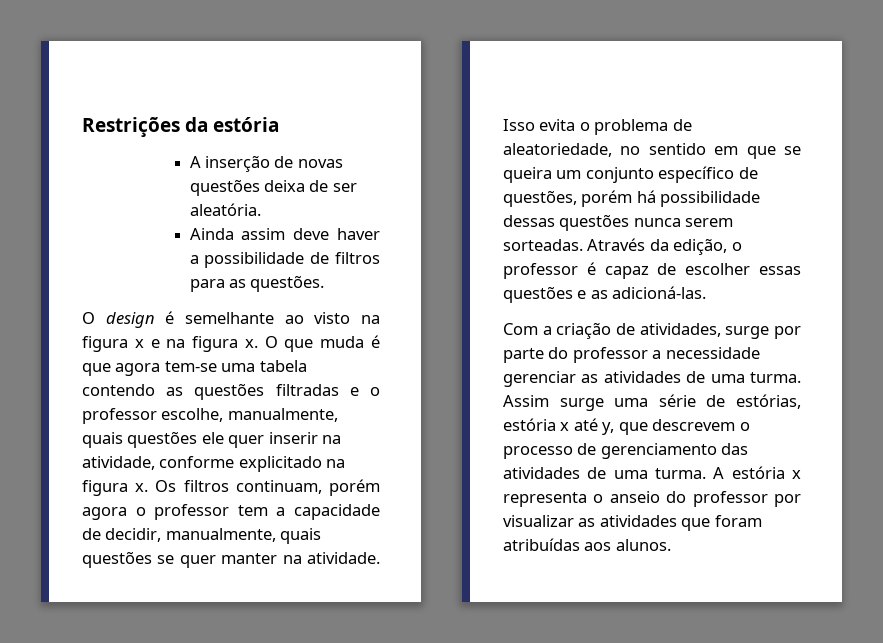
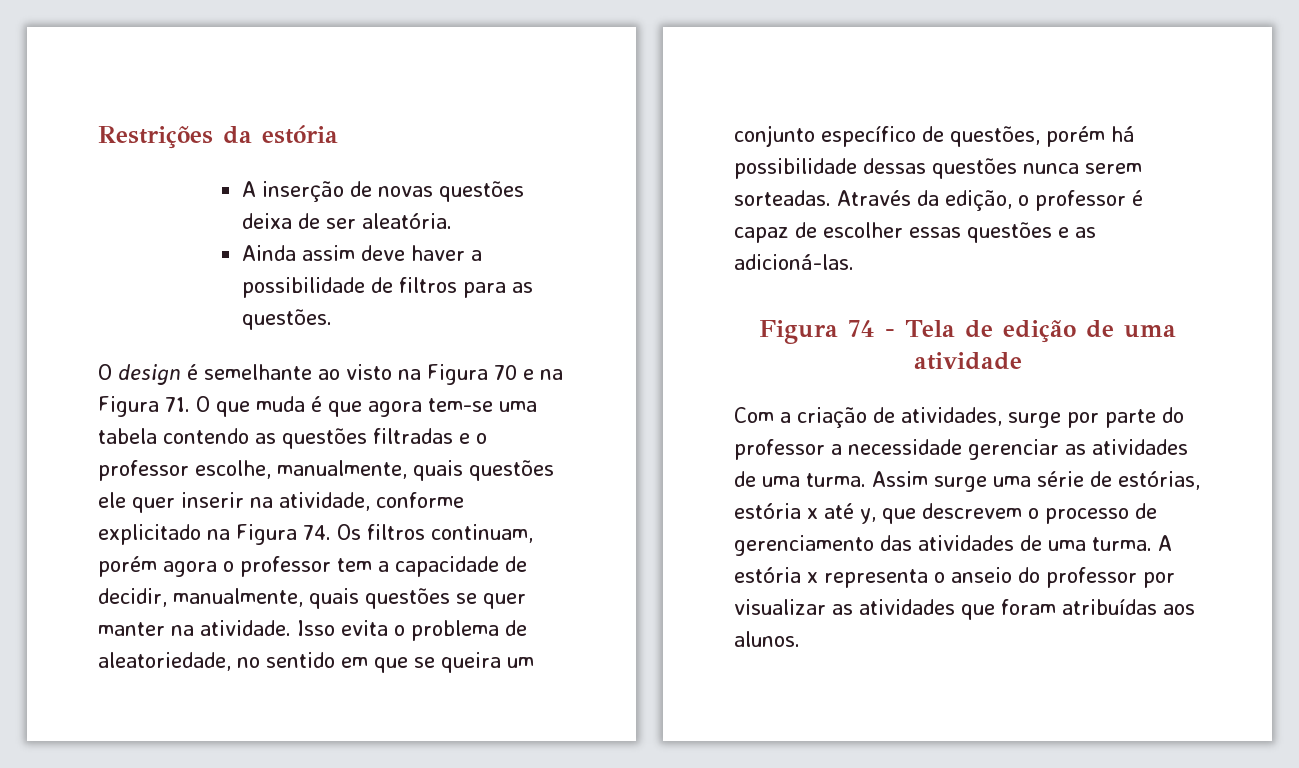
[82,336,258,352] figura x e na figura x. -> [427,364,563,385] [98,396,190,417] Figura 70 e na Figura 71.
[82,480,149,496] figura x. -> [236,524,331,545] Figura 74.
(707, 292) none -> [758,320,1177,344] [913,352,1022,370] // Figura 74 - Tela de edição de uma atividade

